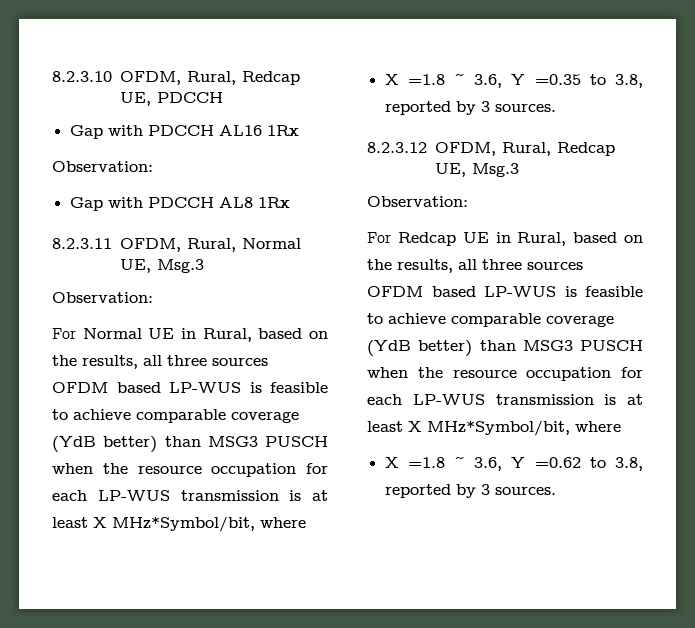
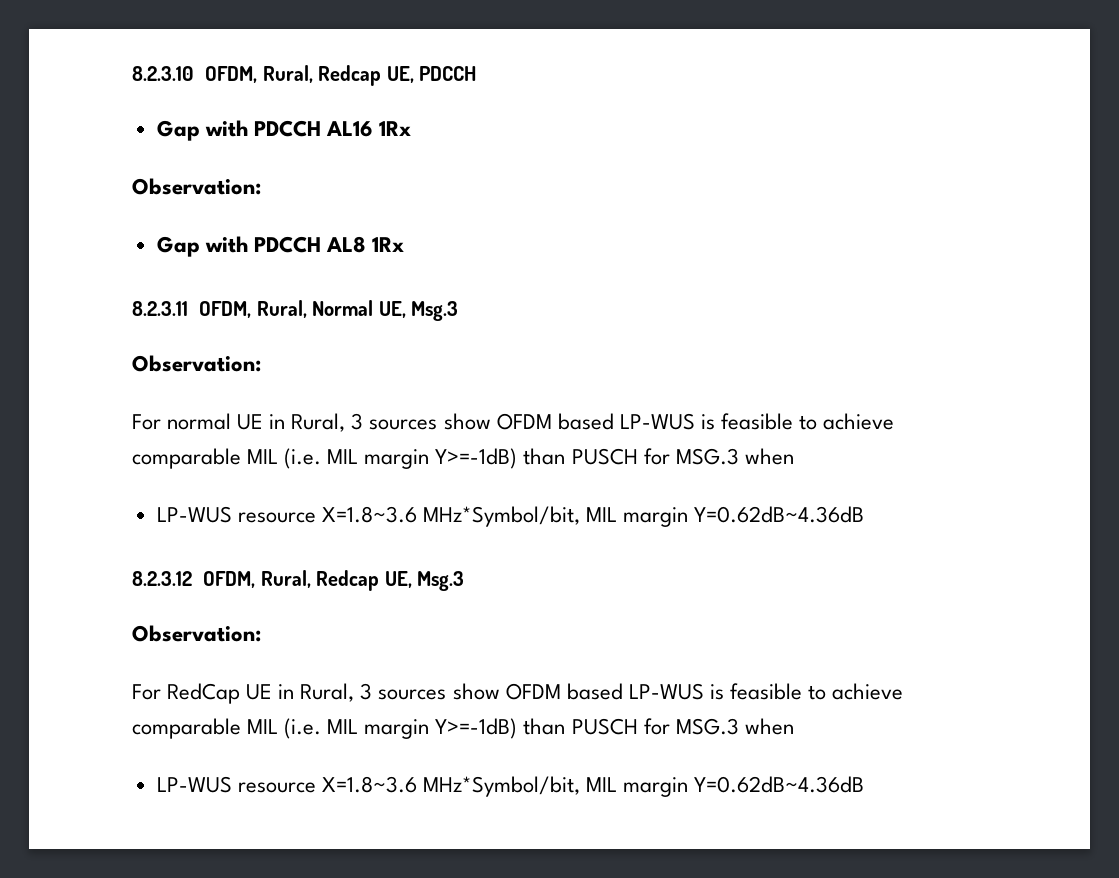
[82,328,328,342] [52,355,268,369] [52,382,328,393] [52,409,299,423] [52,436,328,453] [52,463,328,477] [52,490,328,501] [52,516,306,532] [384,73,643,88] [384,101,556,115] Normal UE in Rural, based on the results, all three sources OFDM based LP-WUS is feasible to achieve comparable coverage (YdB better) than MSG3 PUSCH when the resource occupation for each LP-WUS transmission is at least X MHz*Symbol/bit, where // X =1.8 ~ 3.6, Y =0.35 to 3.8, reported by 3 sources. -> [167,413,895,432] [132,448,794,469] [156,506,865,527] normal UE in Rural, 3 sources show OFDM based LP-WUS is feasible to achieve comparable MIL (i.e. MIL margin Y>=-1dB) than PUSCH for MSG.3 when // LP-WUS resource X=1.8~3.6 MHz*Symbol/bit, MIL margin Y=0.62dB~4.36dB
[397,232,643,246] [367,259,583,273] [367,286,643,297] [367,313,614,327] [367,340,643,357] [367,367,643,381] [367,394,643,405] [367,420,621,436] [384,456,643,471] [384,484,556,498] Redcap UE in Rural, based on the results, all three sources OFDM based LP-WUS is feasible to achieve comparable coverage (YdB better) than MSG3 PUSCH when the resource occupation for each LP-WUS transmission is at least X MHz*Symbol/bit, where // X =1.8 ~ 3.6, Y =0.62 to 3.8, reported by 3 sources. -> [167,683,904,704] [132,718,794,739] [156,776,865,797] RedCap UE in Rural, 3 sources show OFDM based LP-WUS is feasible to achieve comparable MIL (i.e. MIL margin Y>=-1dB) than PUSCH for MSG.3 when // LP-WUS resource X=1.8~3.6 MHz*Symbol/bit, MIL margin Y=0.62dB~4.36dB

